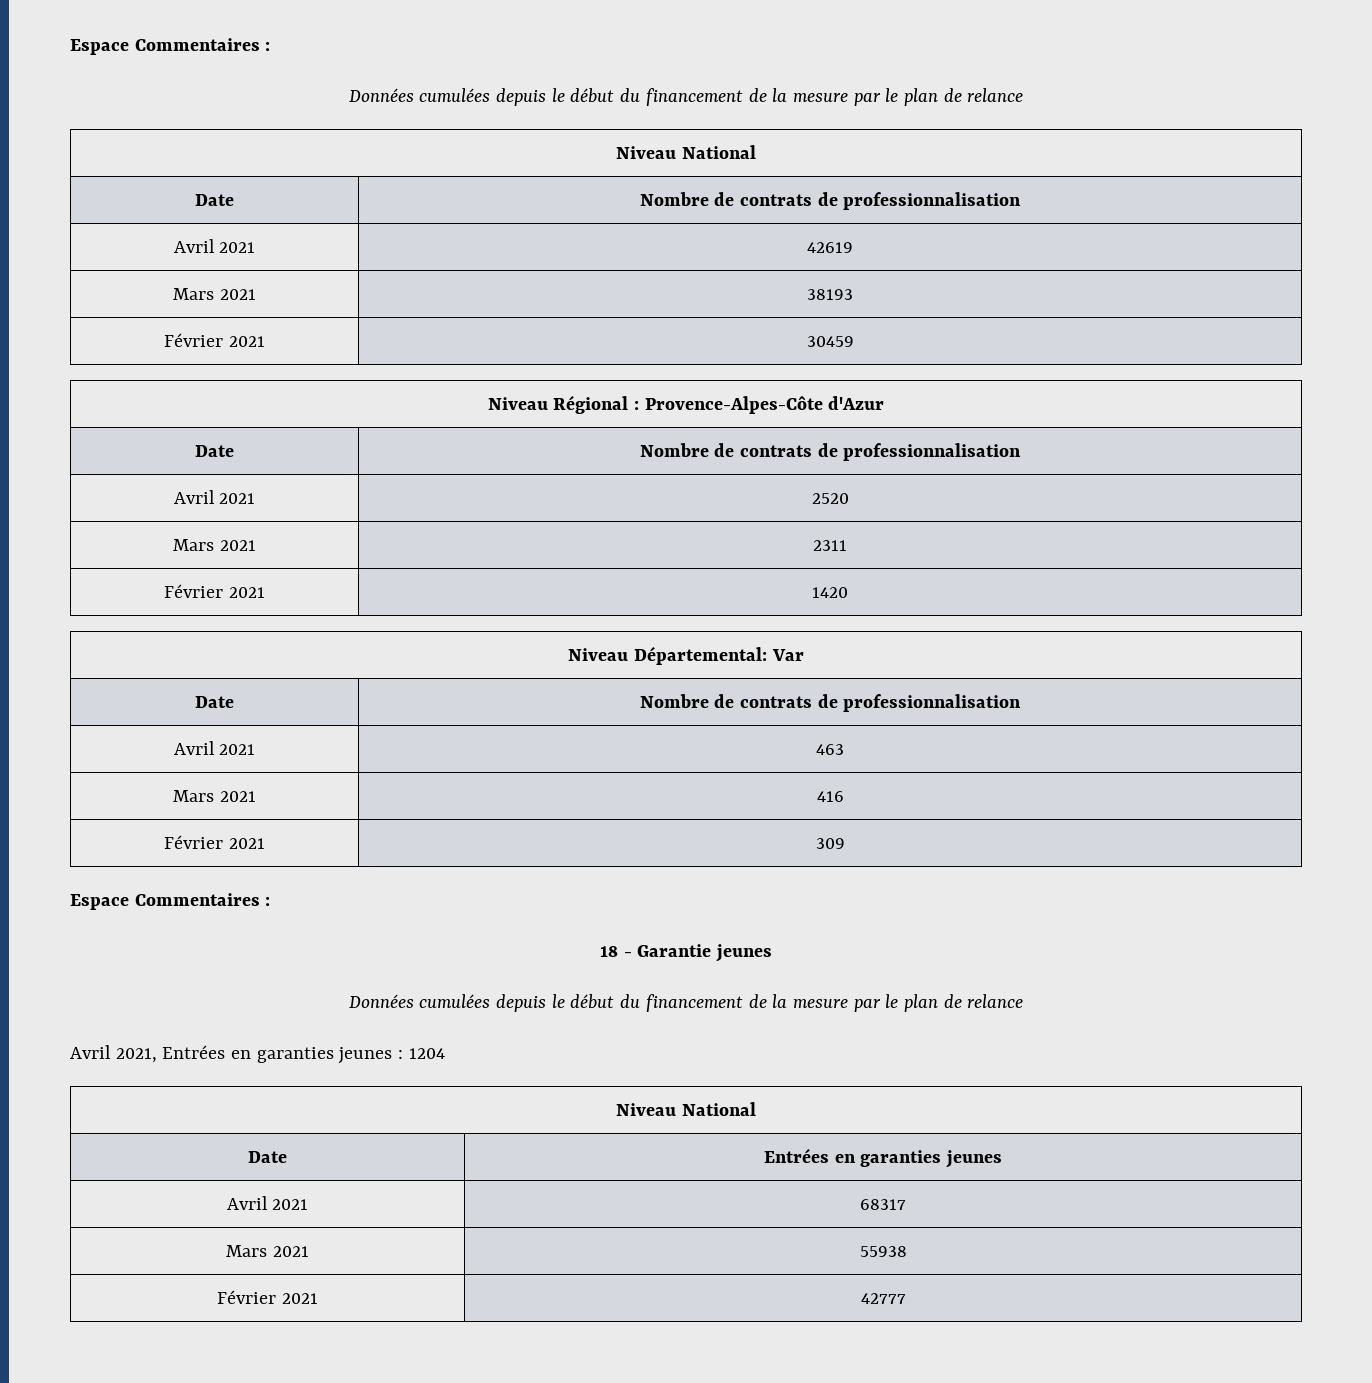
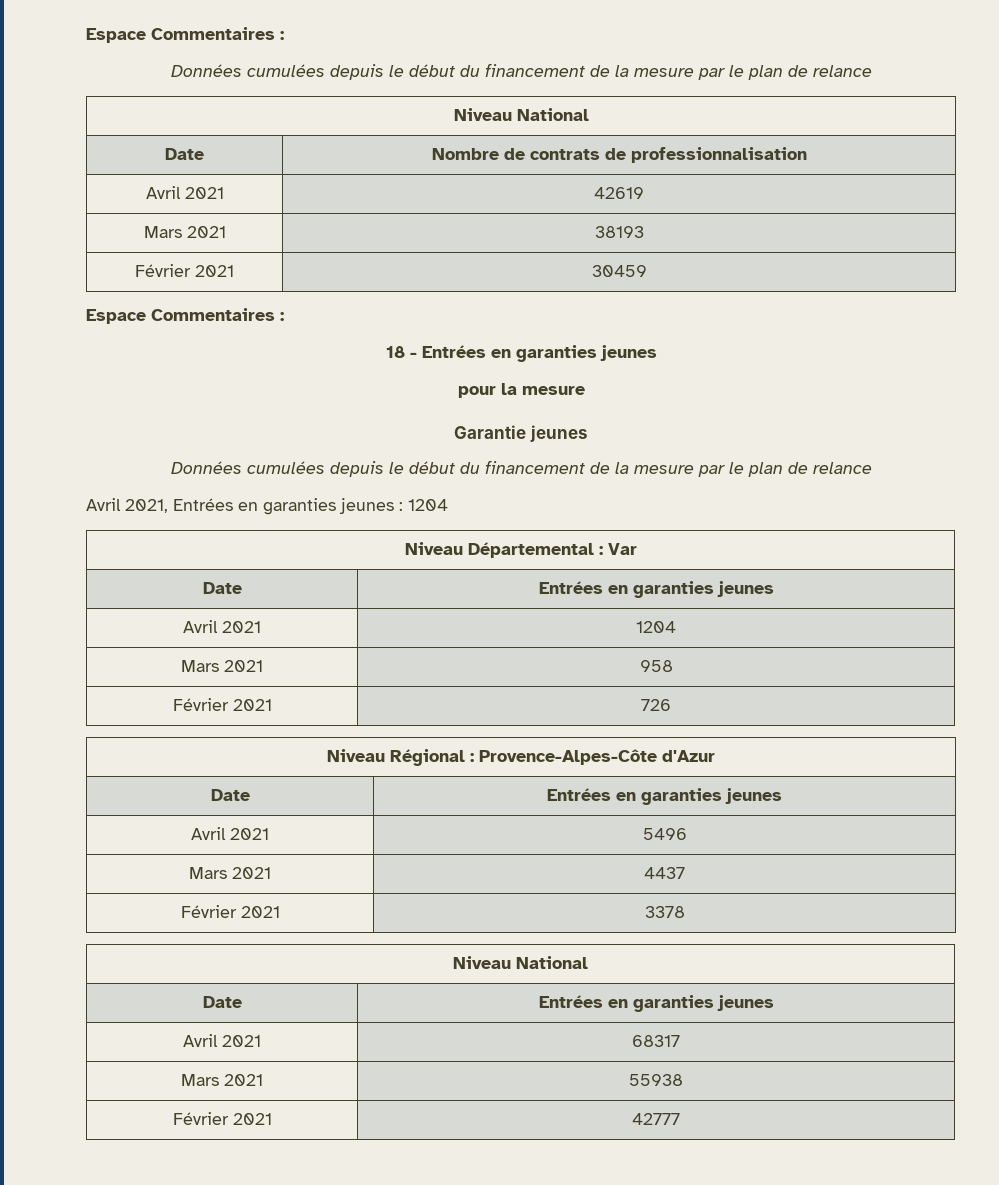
[487,395,885,414] [195,445,234,457] [639,443,1022,461] [173,490,256,504] [811,493,849,504] [173,539,256,551] [813,540,847,551] [164,584,265,598] [812,587,848,598] [568,646,804,665] [195,696,234,708] [639,694,1022,712] [173,741,256,755] [816,744,844,755] [173,790,256,802] [816,791,844,802] [164,835,265,849] [815,838,845,849] // Niveau Régional : Provence-Alpes-Côte d'Azur // Date | Nombre de contrats de professionnalisation // Avril 2021 | 2520 // Mars 2021 | 2311 // Février 2021 | 1420 // Niveau Départemental: Var // Date | Nombre de contrats de professionnalisation // Avril 2021 | 463 // Mars 2021 | 416 // Février 2021 | 309 -> (647, 271) none
(632, 954) none -> [421,345,657,362] [457,383,585,398] Entrées en garanties jeunes // pour la mesure //
(445, 1053) none -> [404,542,637,558] [202,582,242,594] [538,581,774,598] [183,620,261,633] [636,621,676,633] [181,660,263,672] [639,660,673,672] [172,698,272,711] [641,699,671,711] [327,749,715,766] [210,789,250,801] [547,788,782,805] [191,827,269,840] [642,828,687,840] [189,867,271,879] [644,867,685,879] [180,905,280,918] [644,906,685,918] // Niveau Départemental : Var // Date | Entrées en garanties jeunes // Avril 2021 | 1204 // Mars 2021 | 958 // Février 2021 | 726 // Niveau Régional : Provence-Alpes-Côte d'Azur // Date | Entrées en garanties jeunes // Avril 2021 | 5496 // Mars 2021 | 4437 // Février 2021 | 3378

